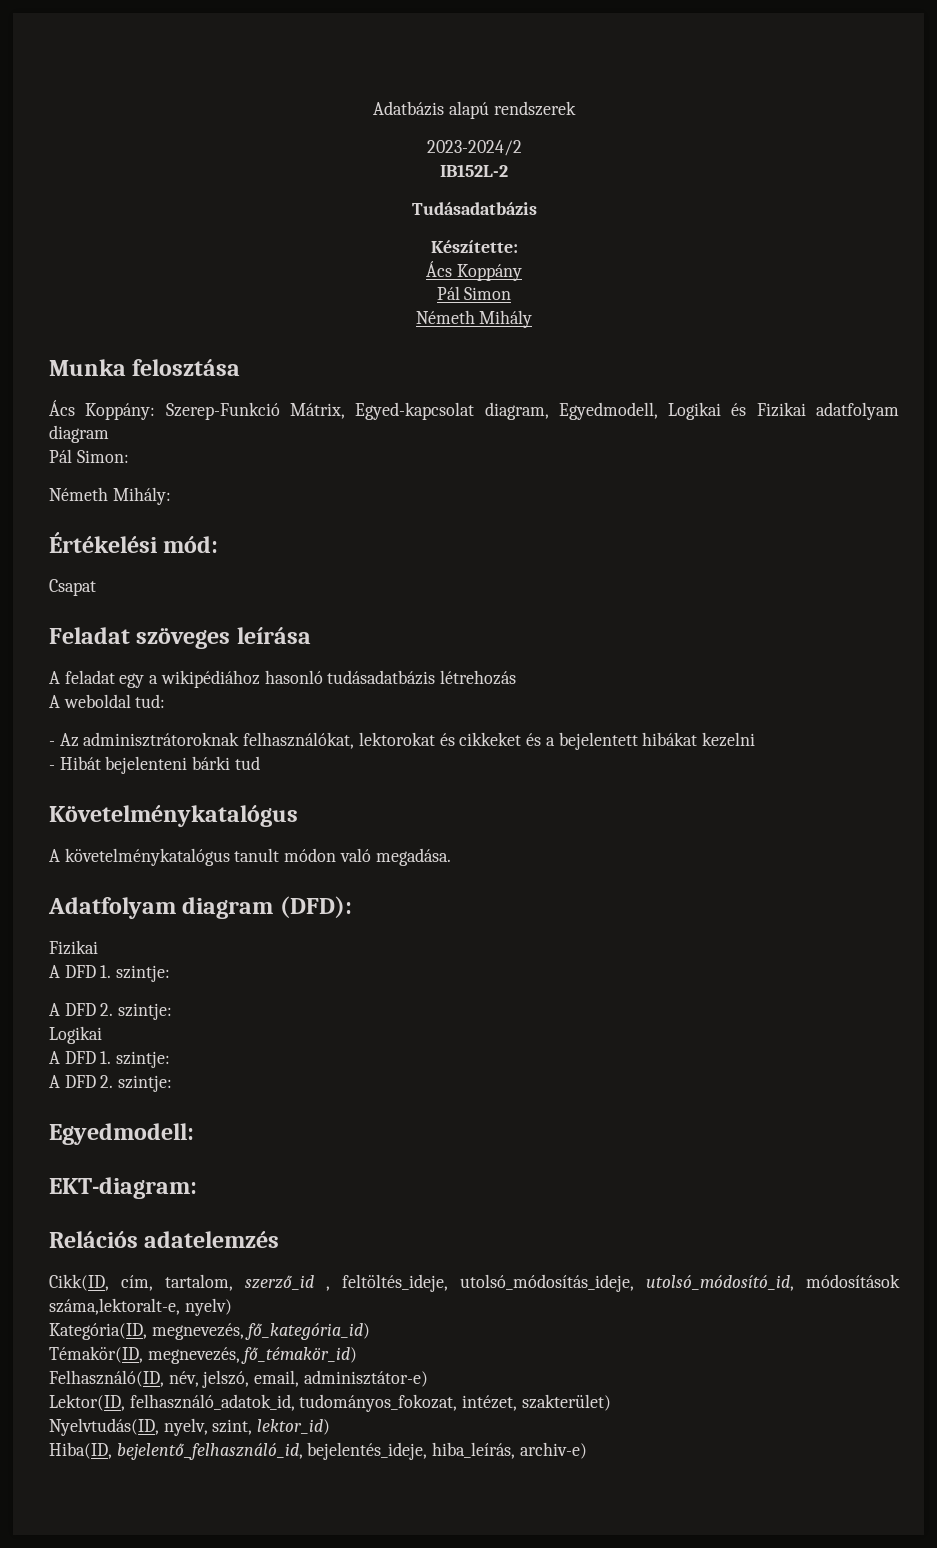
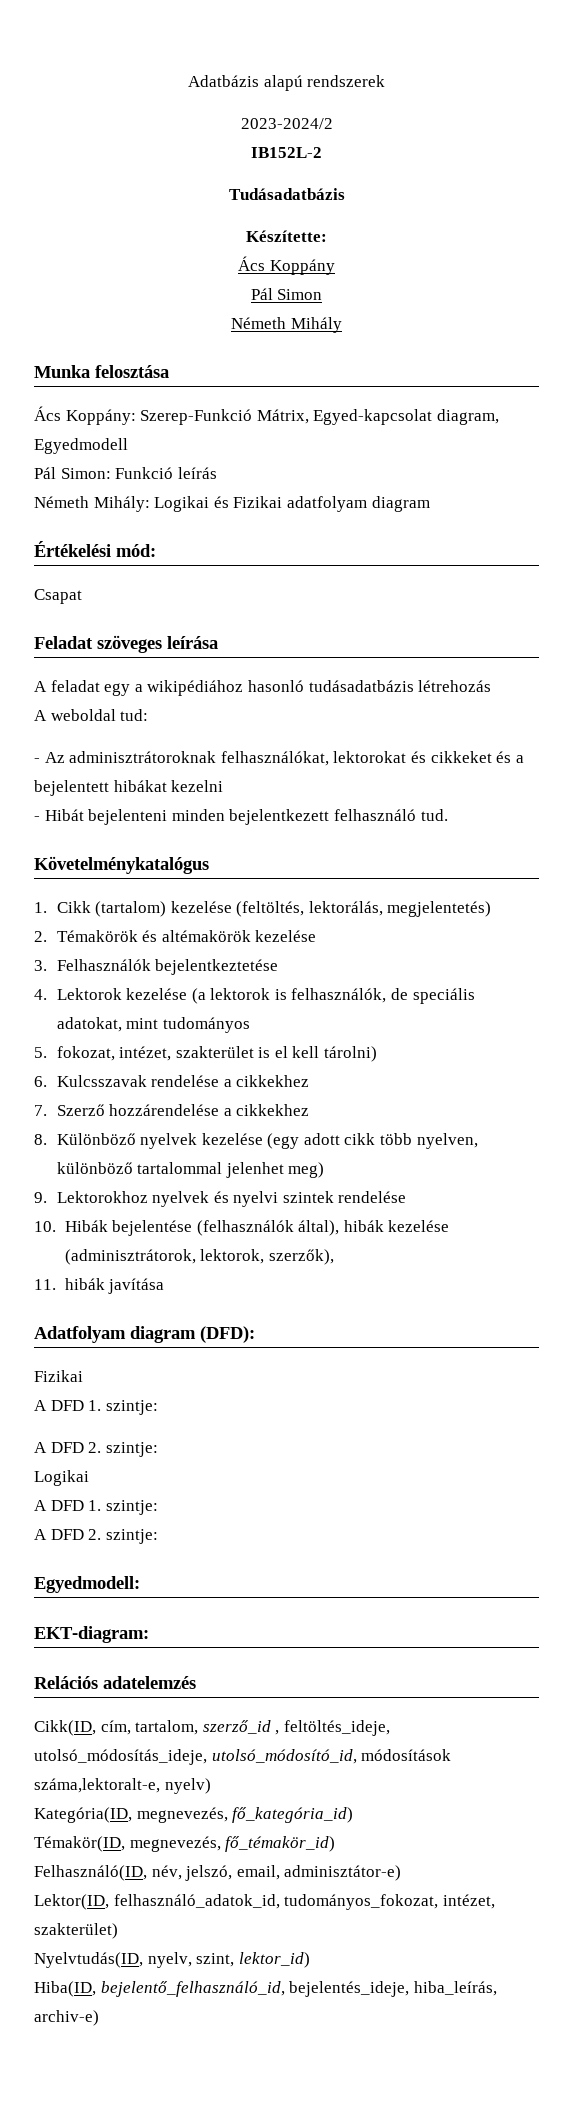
[558,402,658,420] Egyedmodell, -> [34,438,128,454] [34,467,217,479] [34,496,150,512] Egyedmodell // Pál Simon: Funkció leírás // Németh Mihály:
[49,449,129,463] [49,487,171,505] // Pál Simon: // Németh Mihály: -> (430, 504) none
[192,756,260,770] [49,805,298,827] [49,848,451,866] bárki tud // Követelménykatalógus // A követelménykatalógus tanult módon való megadása. -> [171,809,448,825] [34,856,209,874] [34,901,492,917] [34,930,317,942] [34,959,279,975] [34,988,475,1004] [56,1017,250,1033] [34,1046,378,1062] [34,1075,310,1087] [34,1104,310,1116] [34,1133,478,1149] [56,1162,325,1178] [34,1191,407,1207] [34,1220,450,1236] [64,1249,334,1265] [34,1278,165,1294] minden bejelentkezett felhasználó tud. // Követelménykatalógus // 1. Cikk (tartalom) kezelése (feltöltés, lektorálás, megjelentetés) // 2. Témakörök és altémakörök kezelése // 3. Felhasználók bejelentkeztetése // 4. Lektorok kezelése (a lektorok is felhasználók, de speciális adatokat, mint tudományos // 5. fokozat, intézet, szakterület is el kell tárolni) // 6. Kulcsszavak rendelése a cikkekhez // 7. Szerző hozzárendelése a cikkekhez // 8. Különböző nyelvek kezelése (egy adott cikk több nyelven, különböző tartalommal jelenhet meg) // 9. Lektorokhoz nyelvek és nyelvi szintek rendelése // 10. Hibák bejelentése (felhasználók által), hibák kezelése (adminisztrátorok, lektorok, szerzők), // 11. hibák javítása

